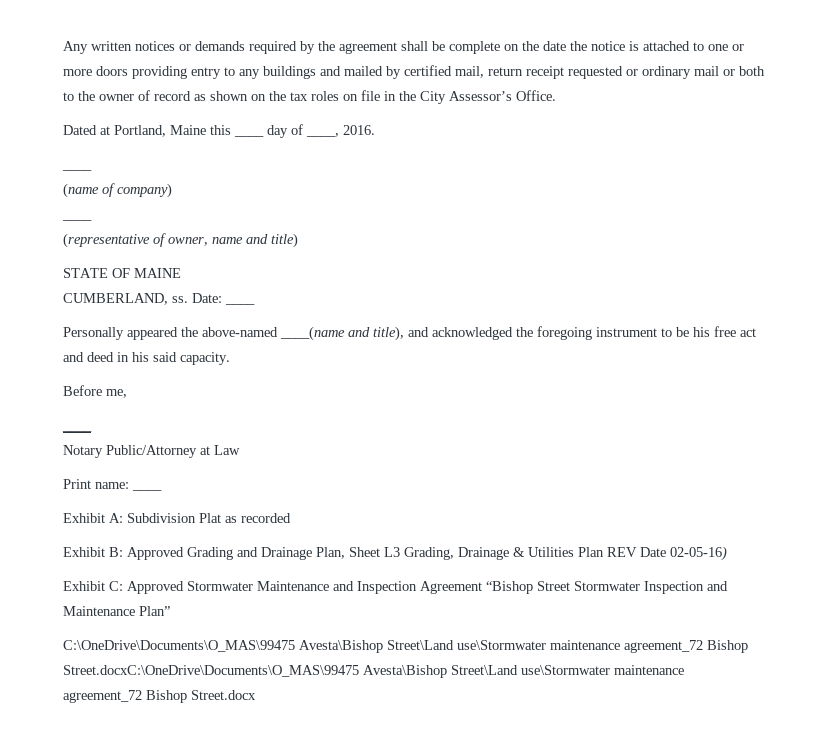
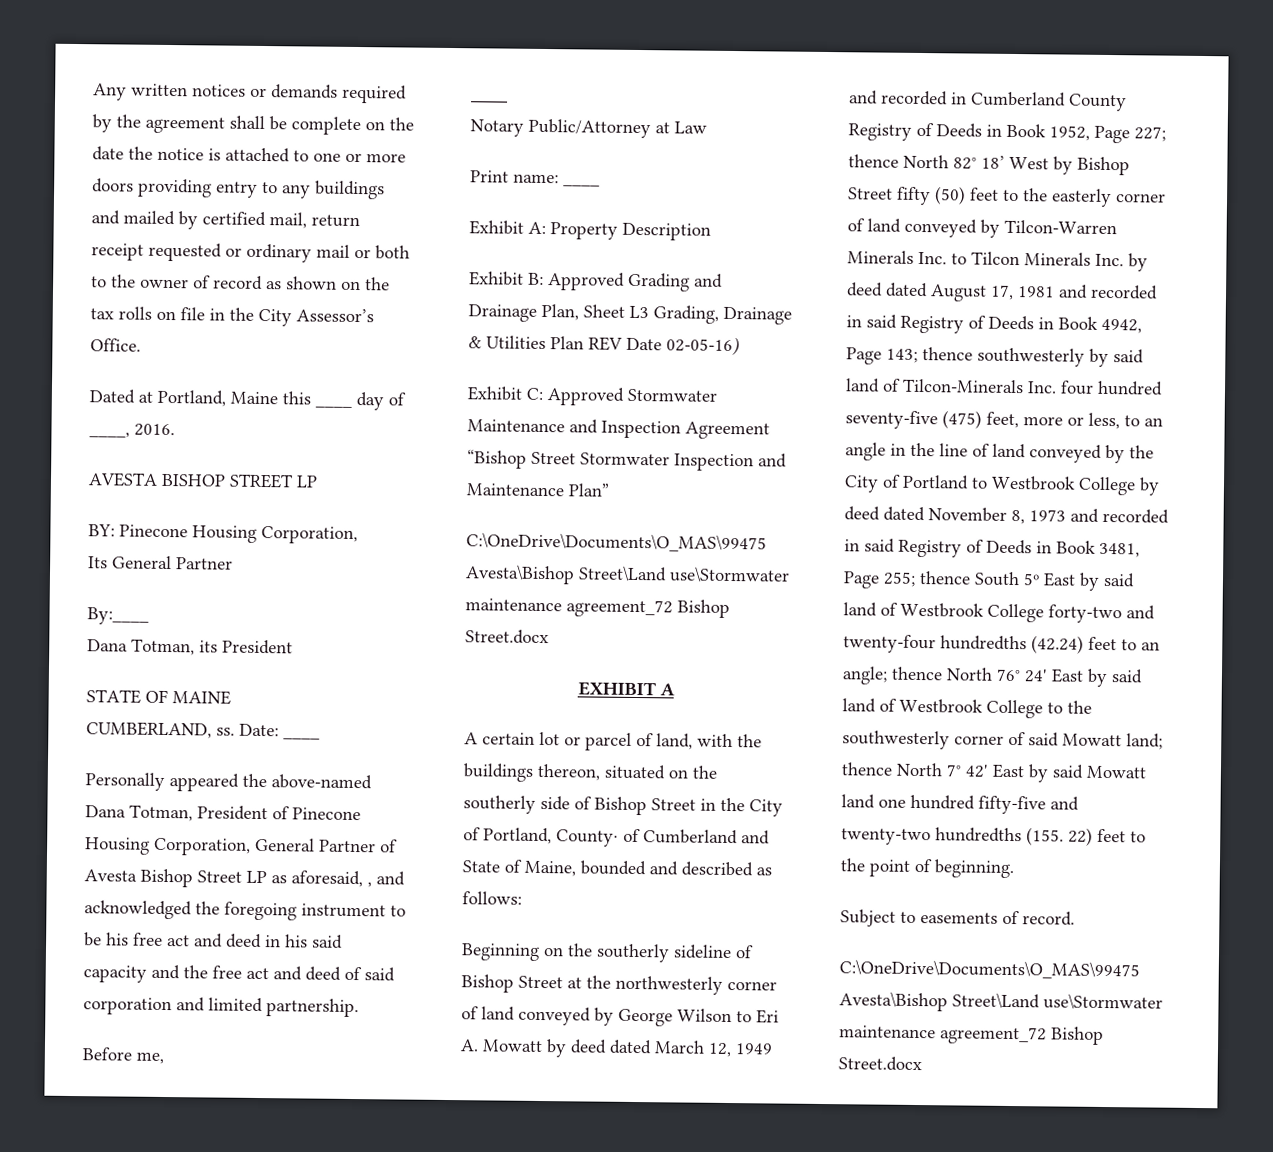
[311,91,339,101] roles -> [118,306,152,320] rolls
[62,169,92,171] [63,183,172,198] [62,219,92,221] [63,233,298,248] ____ // (name of company) // ____ // (representative of owner, name and title) -> [88,472,318,489] [88,524,358,545] [88,555,233,570] [87,607,149,625] [87,638,293,656] AVESTA BISHOP STREET LP // BY: Pinecone Housing Corporation, // Its General Partner // By:____ // Dana Totman, its President
[280,326,404,341] ____(name and title), -> [85,804,361,822] [85,837,398,856] [84,868,372,888] Dana Totman, President of Pinecone Housing Corporation, General Partner of Avesta Bishop Street LP as aforesaid, ,
[180,352,230,365] capacity. -> [83,964,395,983] [83,997,359,1018] capacity and the free act and deed of said corporation and limited partnership.
[127,513,291,523] Subdivision Plat as recorded -> [550,222,711,241] Property Description
[63,665,359,677] Street.docxC:\OneDrive\Documents\O_MAS\99475 -> [465,629,549,645] [577,681,675,697] [464,731,762,751] [463,763,717,782] [463,795,783,817] [463,827,770,847] [462,859,772,877] [462,891,522,905] [461,943,754,963] [461,974,777,995] [461,1006,779,1027] [460,1039,773,1058] [849,90,1127,112] [848,122,1166,144] [848,154,1130,176] [848,186,1166,208] [847,218,1117,238] [847,250,1148,272] [846,282,1158,302] [846,314,1142,334] [846,347,1144,368] [845,378,1163,396] [845,410,1163,430] [845,442,1154,464] [844,474,1160,496] [844,506,1169,525] [844,538,1140,558] [843,571,1135,591] [843,602,1155,624] [843,634,1160,654] [842,666,1143,688] [842,698,1092,719] [842,730,1163,750] [841,762,1147,783] [841,794,1079,815] [841,827,1146,846] [840,858,1014,879] [840,909,1075,927] [839,959,1140,980] Street.docx // EXHIBIT A // A certain lot or parcel of land, with the buildings thereon, situated on the southerly side of Bishop Street in the City of Portland, County· of Cumberland and State of Maine, bounded and described as follows: // Beginning on the southerly sideline of Bishop Street at the northwesterly corner of land conveyed by George Wilson to Eri A. Mowatt by deed dated March 12, 1949 and recorded in Cumberland County Registry of Deeds in Book 1952, Page 227; thence North 82° 18’ West by Bishop Street fifty (50) feet to the easterly corner of land conveyed by Tilcon-Warren Minerals Inc. to Tilcon Minerals Inc. by deed dated August 17, 1981 and recorded in said Registry of Deeds in Book 4942, Page 143; thence southwesterly by said land of Tilcon-Minerals Inc. four hundred seventy-five (475) feet, more or less, to an angle in the line of land conveyed by the City of Portland to Westbrook College by deed dated November 8, 1973 and recorded in said Registry of Deeds in Book 3481, Page 255; thence South 5º East by said land of Westbrook College forty-two and twenty-four hundredths (42.24) feet to an angle; thence North 76° 24' East by said land of Westbrook College to the southwesterly corner of said Mowatt land; thence North 7° 42' East by said Mowatt land one hundred fifty-five and twenty-two hundredths (155. 22) feet to the point of beginning. // Subject to easements of record. // C:\OneDrive\Documents\O_MAS\99475

